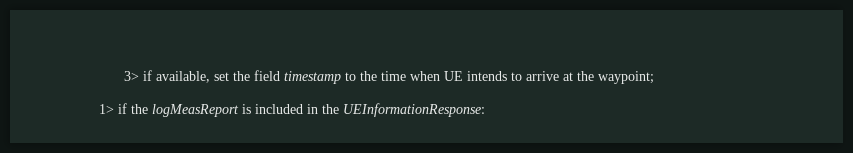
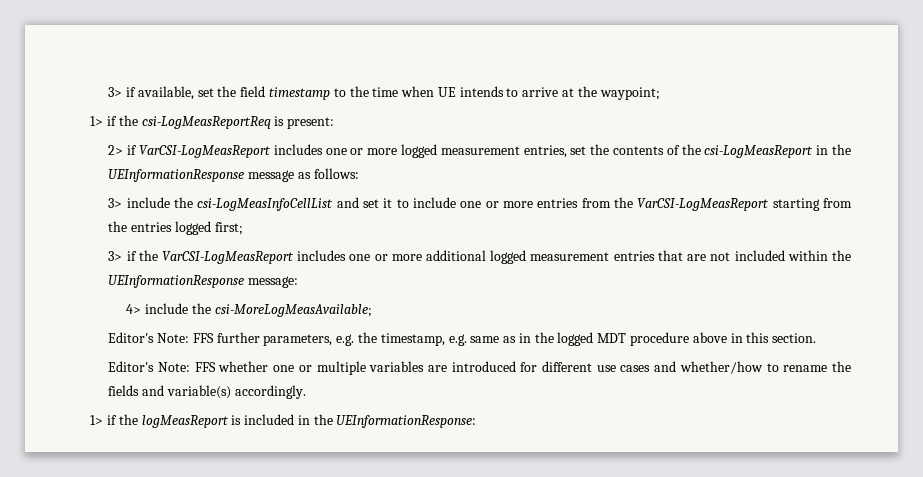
(654, 77) none -> [90,115,335,129] [108,144,851,158] [108,168,359,182] [108,197,852,211] [108,221,243,235] [108,250,852,264] [108,275,299,288] [126,303,372,317] [108,332,817,346] [108,361,851,375] [108,385,306,399] // 1> if the csi-LogMeasReportReq is present: // 2> if VarCSI-LogMeasReport includes one or more logged measurement entries, set the contents of the csi-LogMeasReport in the UEInformationResponse message as follows: // 3> include the csi-LogMeasInfoCellList and set it to include one or more entries from the VarCSI-LogMeasReport starting from the entries logged first; // 3> if the VarCSI-LogMeasReport includes one or more additional logged measurement entries that are not included within the UEInformationResponse message: // 4> include the csi-MoreLogMeasAvailable; // Editor's Note: FFS further parameters, e.g. the timestamp, e.g. same as in the logged MDT procedure above in this section. // Editor's Note: FFS whether one or multiple variables are introduced for different use cases and whether/how to rename the fields and variable(s) accordingly.

